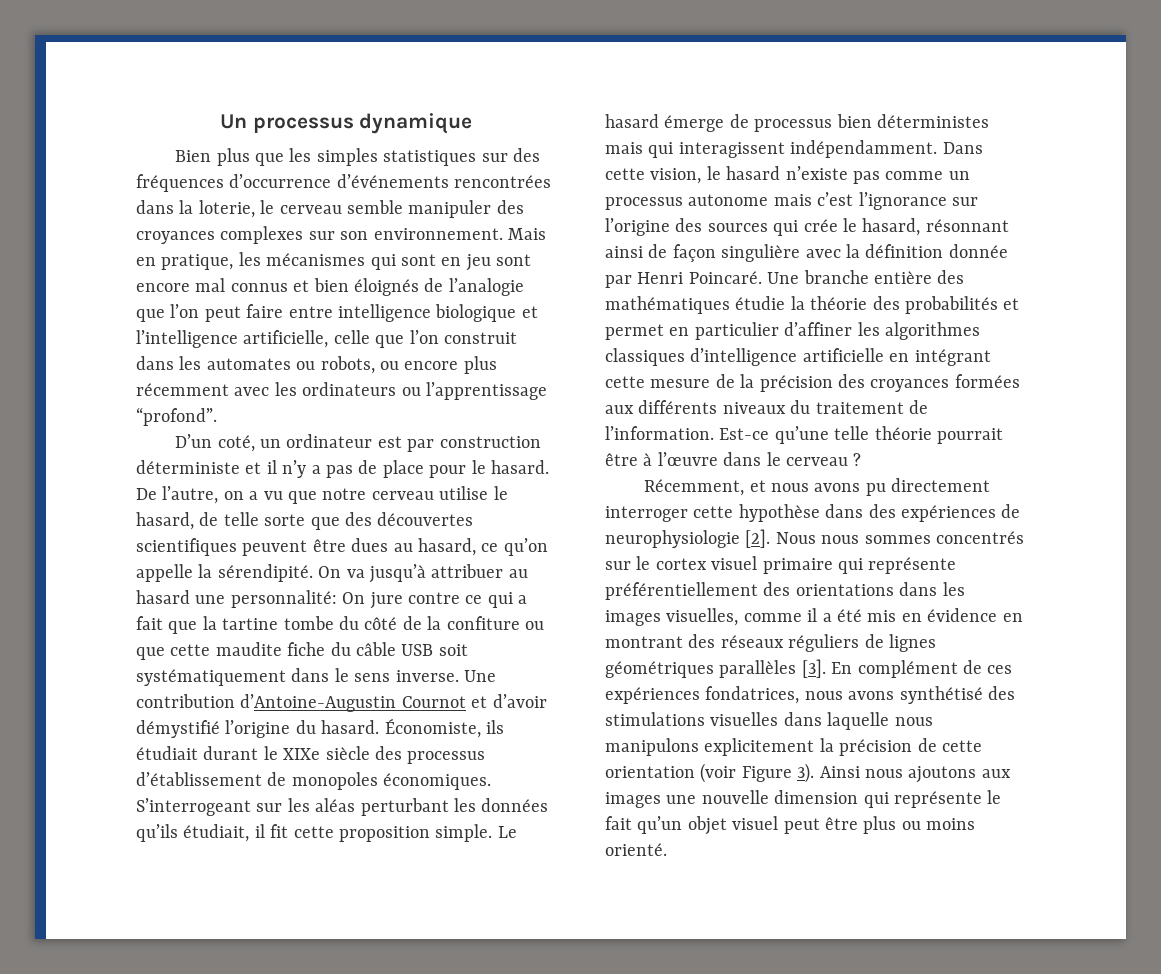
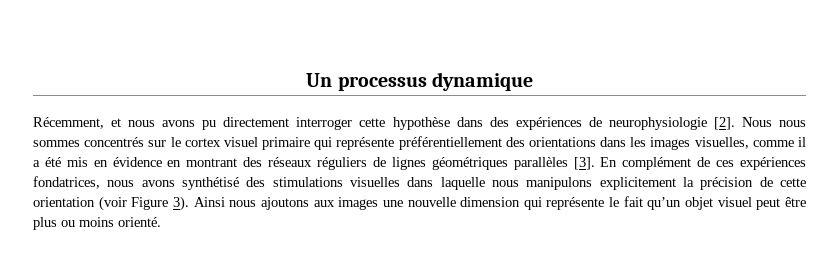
[175,148,541,166] [136,174,552,192] [136,200,524,218] [136,226,546,244] [136,252,532,271] [136,278,524,296] [136,304,538,322] [136,330,517,348] [136,356,497,374] [136,382,547,400] [136,407,217,426] [175,434,541,452] [136,460,549,478] [136,486,508,504] [136,512,474,530] [136,538,548,556] [136,564,528,583] [136,590,528,609] [136,616,544,634] [136,642,468,660] [136,668,496,686] [136,694,547,712] [136,718,504,738] [136,746,486,764] [136,772,492,790] [136,798,549,816] [136,824,517,842] [605,114,989,132] [605,140,983,158] [605,166,970,184] [605,192,978,210] [605,218,1009,236] [605,244,1008,262] [605,270,965,288] [605,296,1020,314] [605,322,980,340] [605,348,991,366] [605,374,1020,392] [605,400,928,414] [605,426,1003,444] [605,452,862,466] // Bien plus que les simples statistiques sur des fréquences d’occurrence d’événements rencontrées dans la loterie, le cerveau semble manipuler des croyances complexes sur son environnement. Mais en pratique, les mécanismes qui sont en jeu sont encore mal connus et bien éloignés de l’analogie que l’on peut faire entre intelligence biologique et l’intelligence artificielle, celle que l’on construit dans les automates ou robots, ou encore plus récemment avec les ordinateurs ou l’apprentissage “profond”. // D’un coté, un ordinateur est par construction déterministe et il n’y a pas de place pour le hasard. De l’autre, on a vu que notre cerveau utilise le hasard, de telle sorte que des découvertes scientifiques peuvent être dues au hasard, ce qu’on appelle la sérendipité. On va jusqu’à attribuer au hasard une personnalité: On jure contre ce qui a fait que la tartine tombe du côté de la confiture ou que cette maudite fiche du câble USB soit systématiquement dans le sens inverse. Une contribution d’Antoine-Augustin Cournot et d’avoir démystifié l’origine du hasard. Économiste, ils étudiait durant le XIXe siècle des processus d’établissement de monopoles économiques. S’interrogeant sur les aléas perturbant les données qu’ils étudiait, il fit cette proposition simple. Le hasard émerge de processus bien déterministes mais qui interagissent indépendamment. Dans cette vision, le hasard n’existe pas comme un processus autonome mais c’est l’ignorance sur l’origine des sources qui crée le hasard, résonnant ainsi de façon singulière avec la définition donnée par Henri Poincaré. Une branche entière des mathématiques étudie la théorie des probabilités et permet en particulier d’affiner les algorithmes classiques d’intelligence artificielle en intégrant cette mesure de la précision des croyances formées aux différents niveaux du traitement de l’information. Est-ce qu’une telle théorie pourrait être à l’œuvre dans le cerveau ? -> (533, 81) none

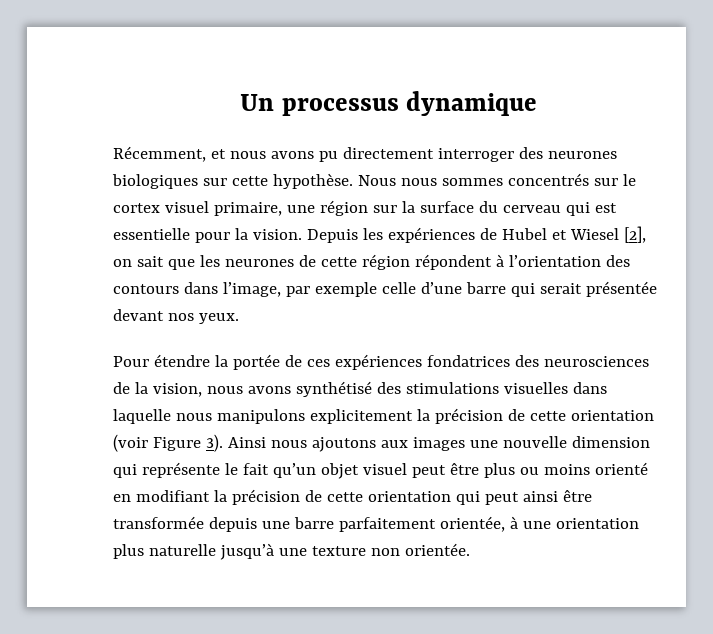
[359,117,735,130] cette hypothèse dans des expériences de neurophysiologie [2]. -> [518,147,617,159] [112,173,353,189] des neurones biologiques sur cette hypothèse.
[262,136,806,150] [33,157,807,170] [33,176,100,189] primaire qui représente préférentiellement des orientations dans les images visuelles, comme il a été mis en évidence en montrant des réseaux réguliers de lignes géométriques parallèles [3]. En complément de ces expériences fondatrices, -> [213,200,617,216] [113,226,646,243] [113,254,630,270] [113,281,657,297] [113,309,239,324] [113,354,649,370] [113,382,202,397] primaire, une région sur la surface du cerveau qui est essentielle pour la vision. Depuis les expériences de Hubel et Wiesel [2], on sait que les neurones de cette région répondent à l’orientation des contours dans l’image, par exemple celle d’une barre qui serait présentée devant nos yeux. // Pour étendre la portée de ces expériences fondatrices des neurosciences de la vision,
[118,217,161,227] orienté. -> [594,462,648,475] [113,489,592,505] [113,516,639,532] [113,543,470,560] orienté en modifiant la précision de cette orientation qui peut ainsi être transformée depuis une barre parfaitement orientée, à une orientation plus naturelle jusqu’à une texture non orientée.

